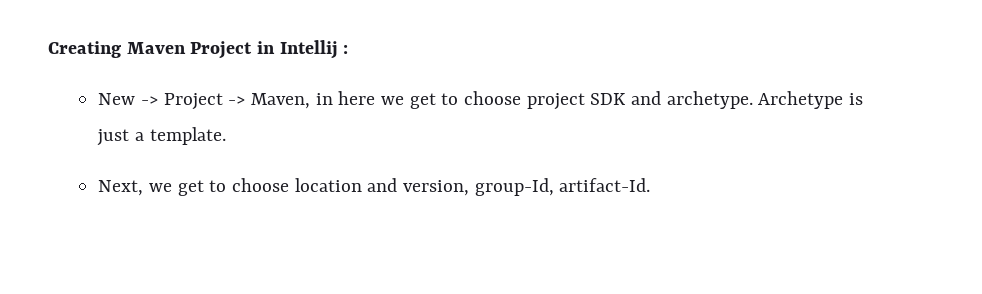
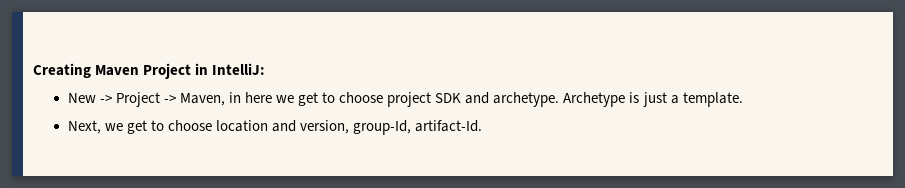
[279,40,349,59] Intellij : -> [212,63,266,75] IntelliJ:

